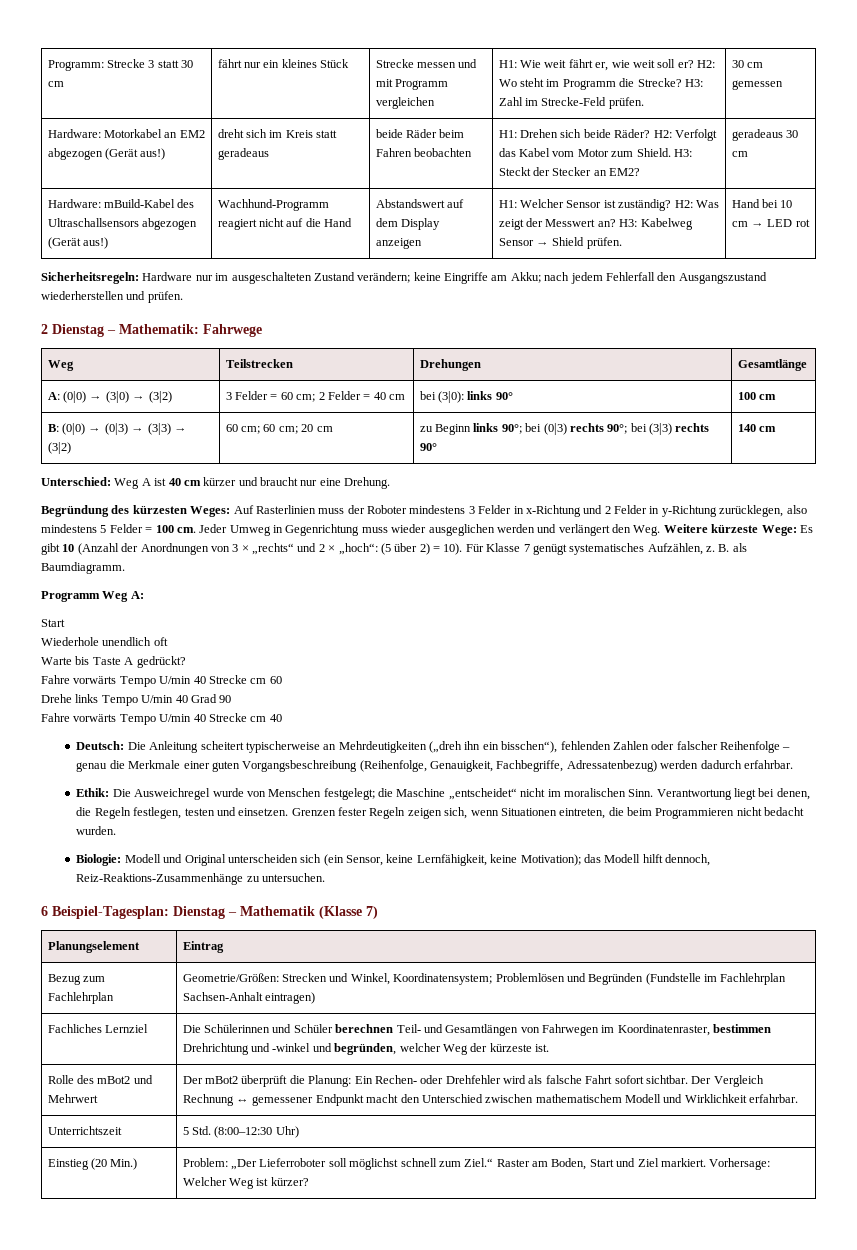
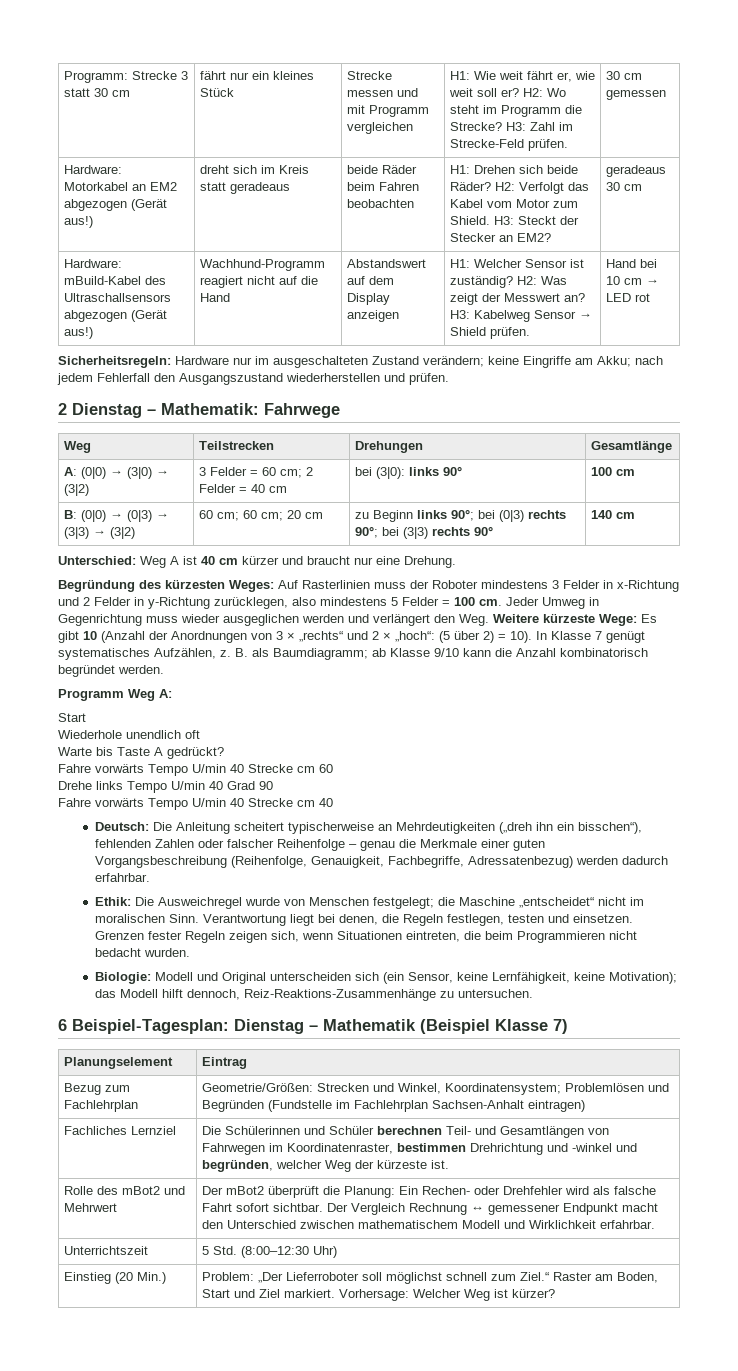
[465,544,484,552] Für -> [536,631,547,640] In
[41,562,125,574] Baumdiagramm. -> [273,648,648,660] [58,665,164,677] Baumdiagramm; ab Klasse 9/10 kann die Anzahl kombinatorisch begründet werden.
[319,906,362,919] (Klasse -> [420,1019,548,1034] (Beispiel Klasse

